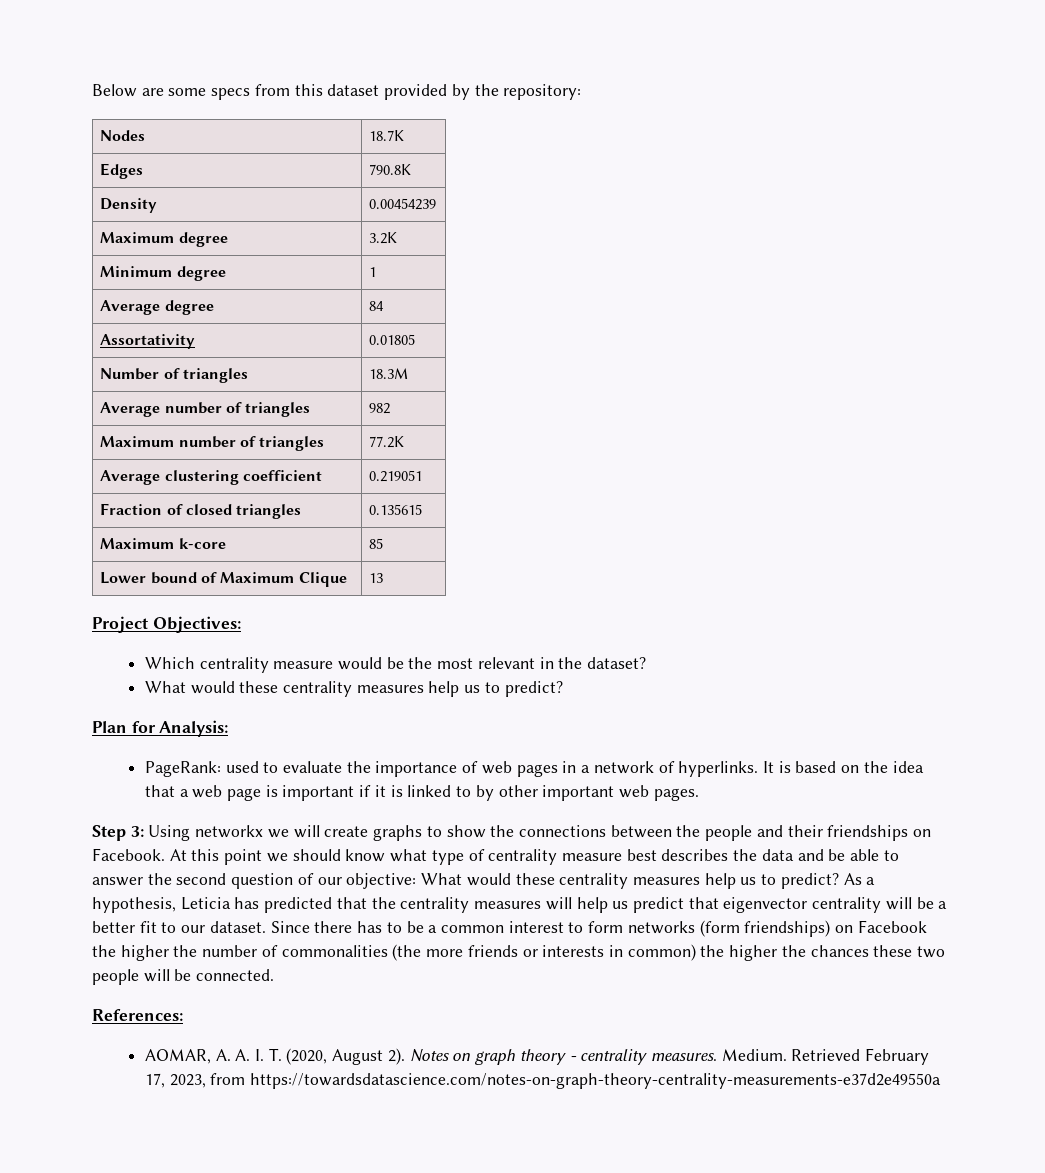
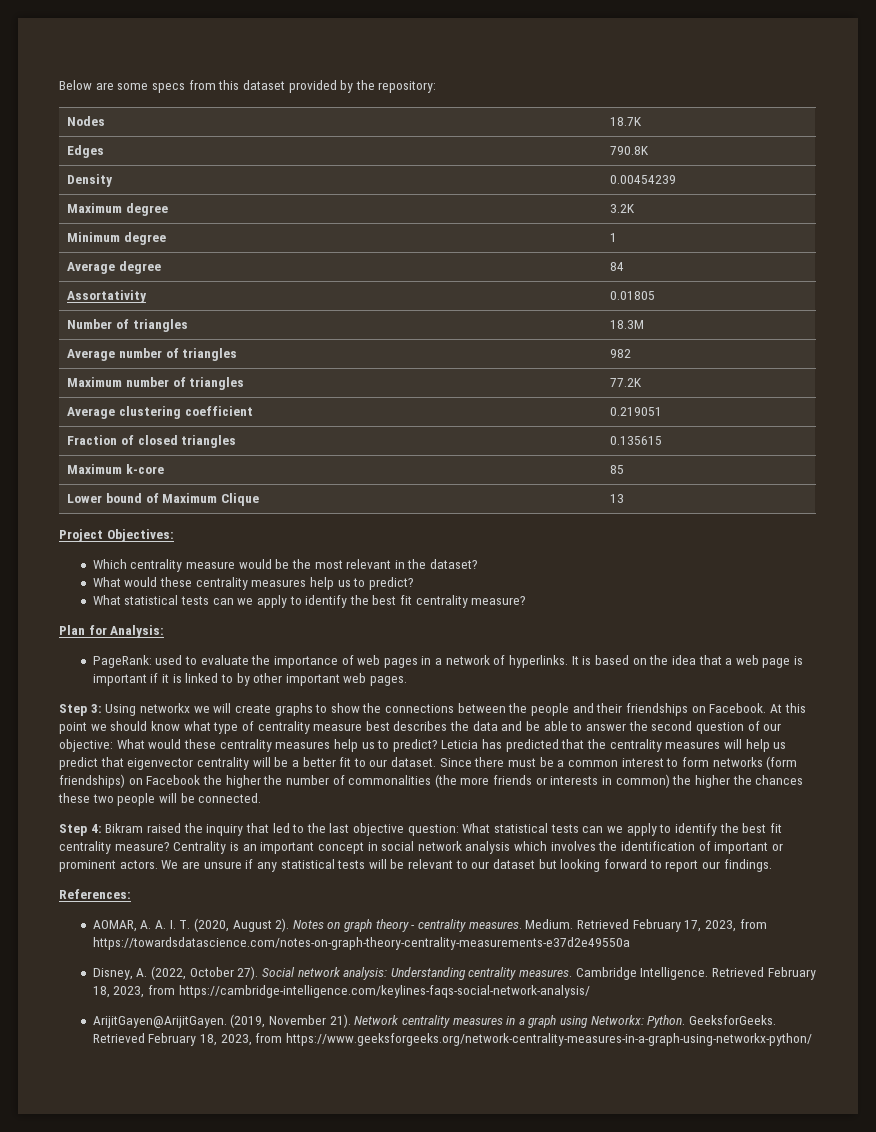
(563, 689) none -> [92,595,527,608] // What statistical tests can we apply to identify the best fit centrality measure?
[843,873,876,885] [92,897,176,913] As a hypothesis, -> (438, 745) none
[357,921,402,933] has to -> [508,758,537,767] must
(275, 975) none -> [59,823,782,836] [59,841,783,854] [59,859,772,872] // Step 4: Bikram raised the inquiry that led to the last objective question: What statistical tests can we apply to identify the best fit centrality measure? Centrality is an important concept in social network analysis which involves the identification of important or prominent actors. We are unsure if any statistical tests will be relevant to our dataset but looking forward to report our findings.
(942, 1081) none -> [92,966,816,980] [92,985,590,998] [92,1014,777,1028] [92,1033,812,1046] // Disney, A. (2022, October 27). Social network analysis: Understanding centrality measures. Cambridge Intelligence. Retrieved February 18, 2023, from https://cambridge-intelligence.com/keylines-faqs-social-network-analysis/ // ArijitGayen@ArijitGayen. (2019, November 21). Network centrality measures in a graph using Networkx: Python. GeeksforGeeks. Retrieved February 18, 2023, from https://www.geeksforgeeks.org/network-centrality-measures-in-a-graph-using-networkx-python/

